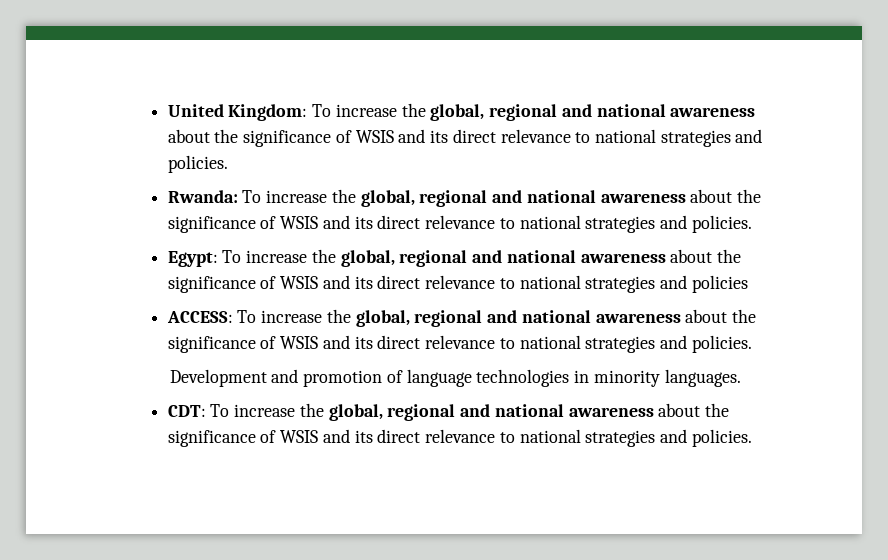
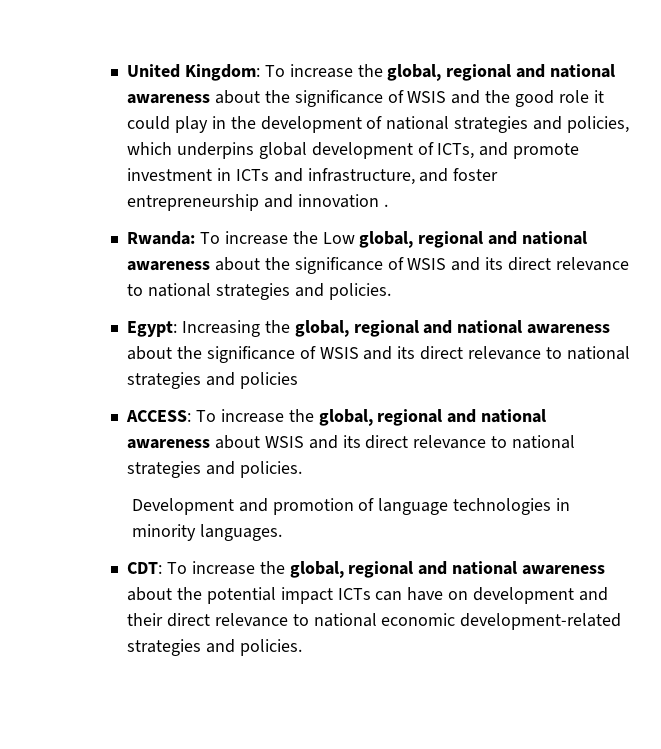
[430,129,763,147] [167,155,228,173] its direct relevance to national strategies and policies. -> [485,90,604,107] [127,116,629,133] [127,142,580,159] [127,168,499,185] [127,194,388,211] the good role it could play in the development of national strategies and policies, which underpins global development of ICTs, and promote investment in ICTs and infrastructure, and foster entrepreneurship and innovation .
(356, 196) none -> [322,232,355,244] Low
[222,250,308,263] To increase -> [181,320,260,337] Increasing
[731,309,756,323] [167,336,277,353] the significance of -> (260, 442) none
[167,429,581,447] significance of WSIS and its direct relevance to national -> [206,587,608,604] [127,613,622,630] potential impact ICTs can have on development and their direct relevance to national economic development-related

